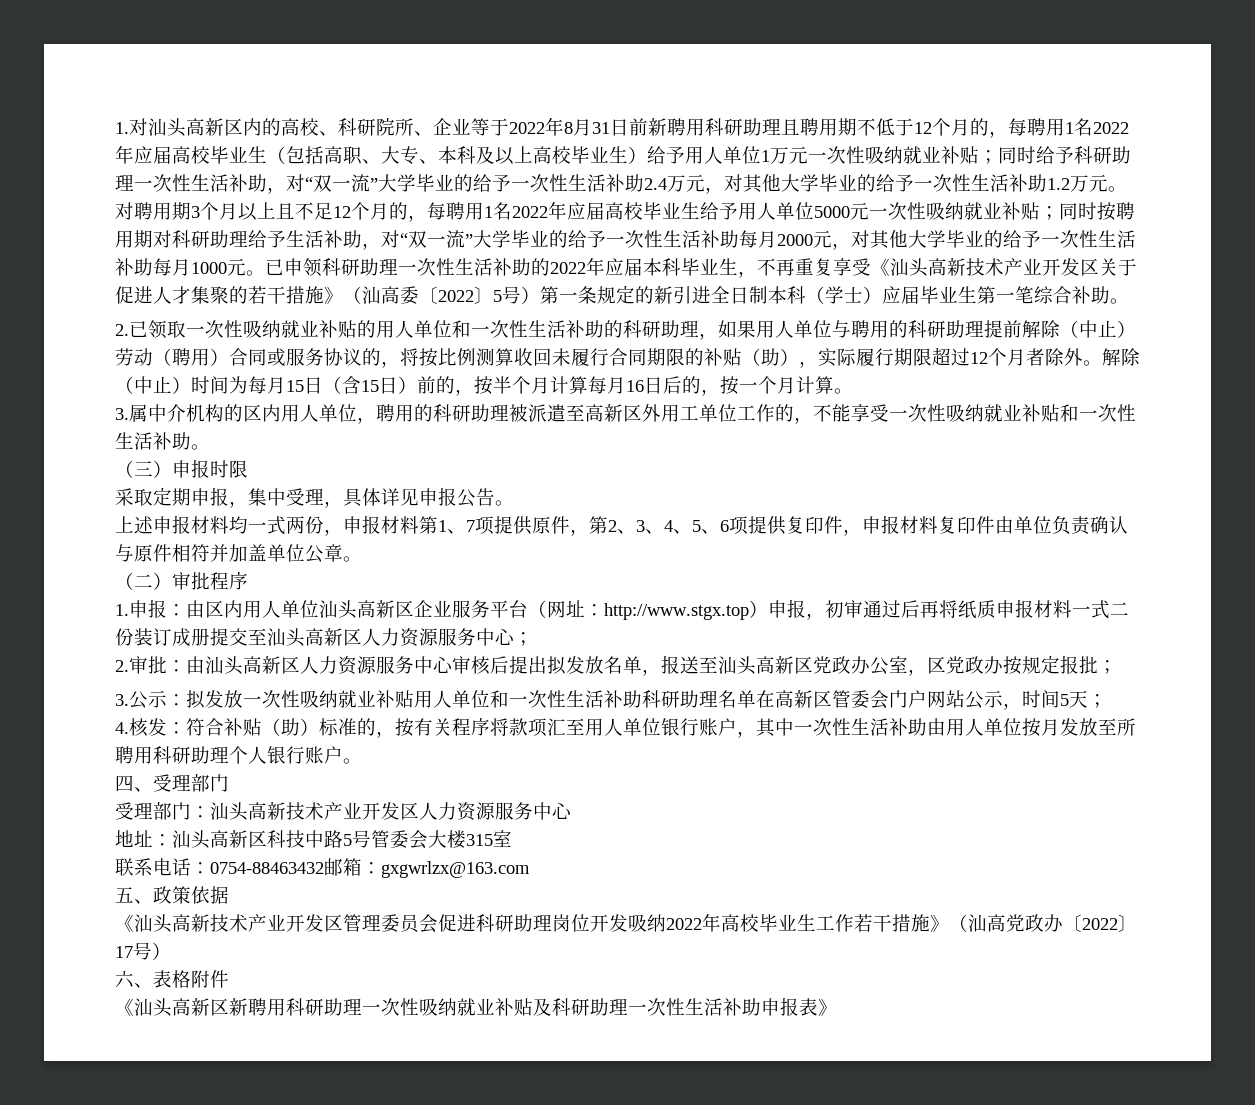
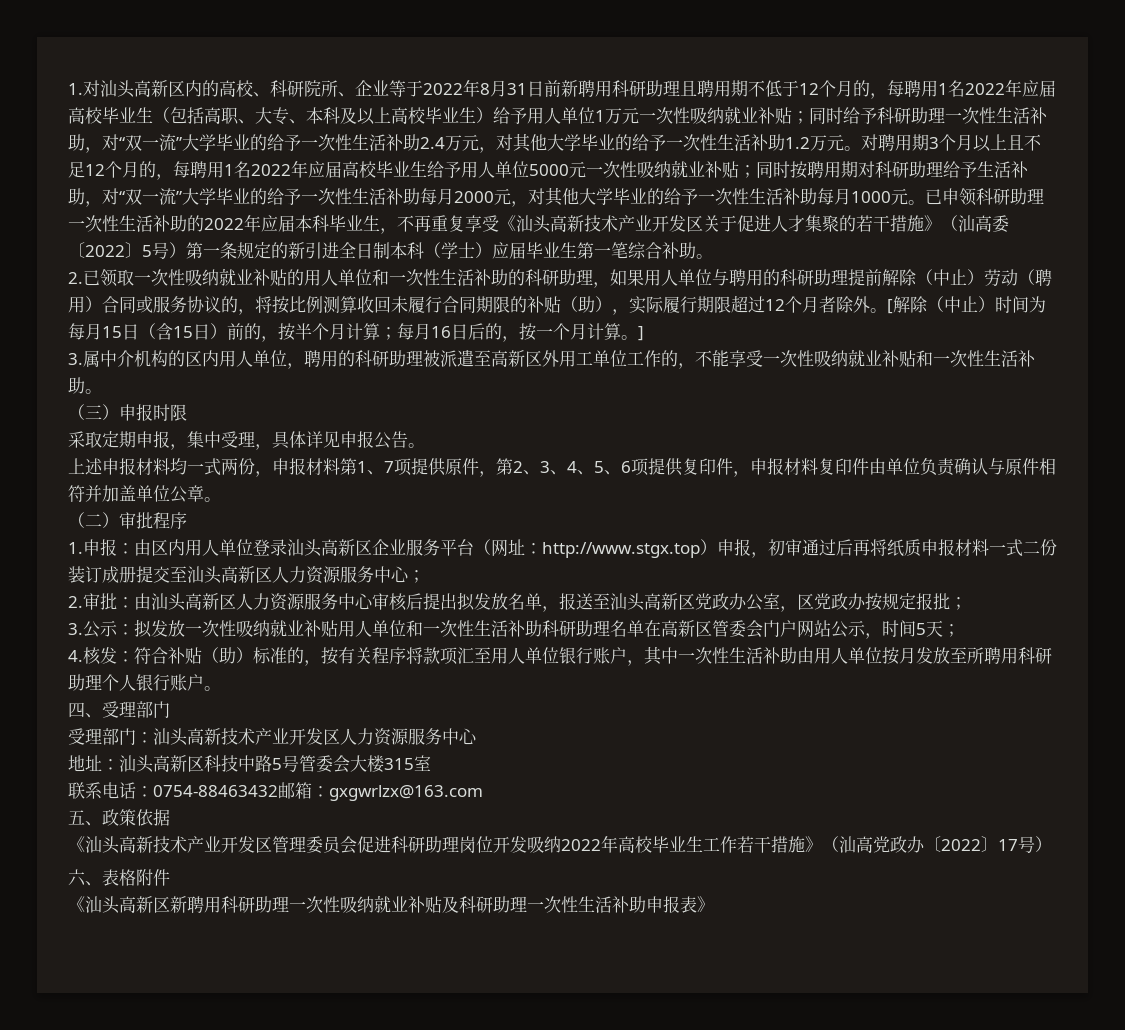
(1102, 363) none -> [887,299,893,314] [
(588, 385) none -> [380,327,397,340] ；
(853, 391) none -> [638,326,644,341] ]
(319, 609) none -> [253,539,287,556] 登录

